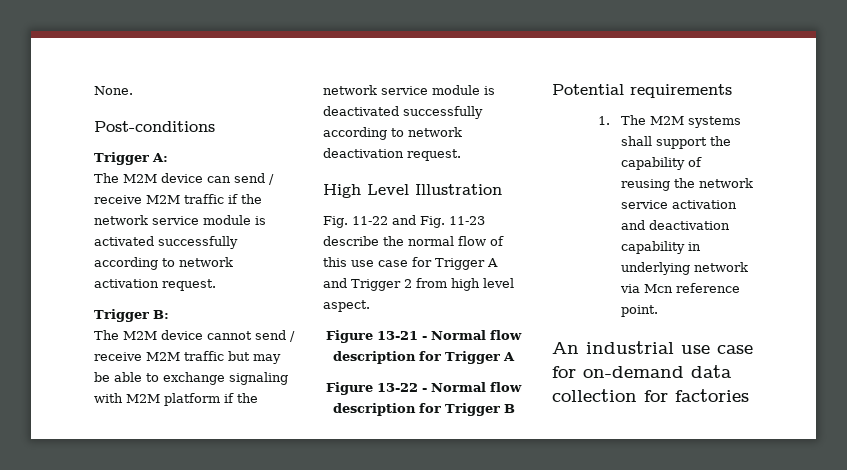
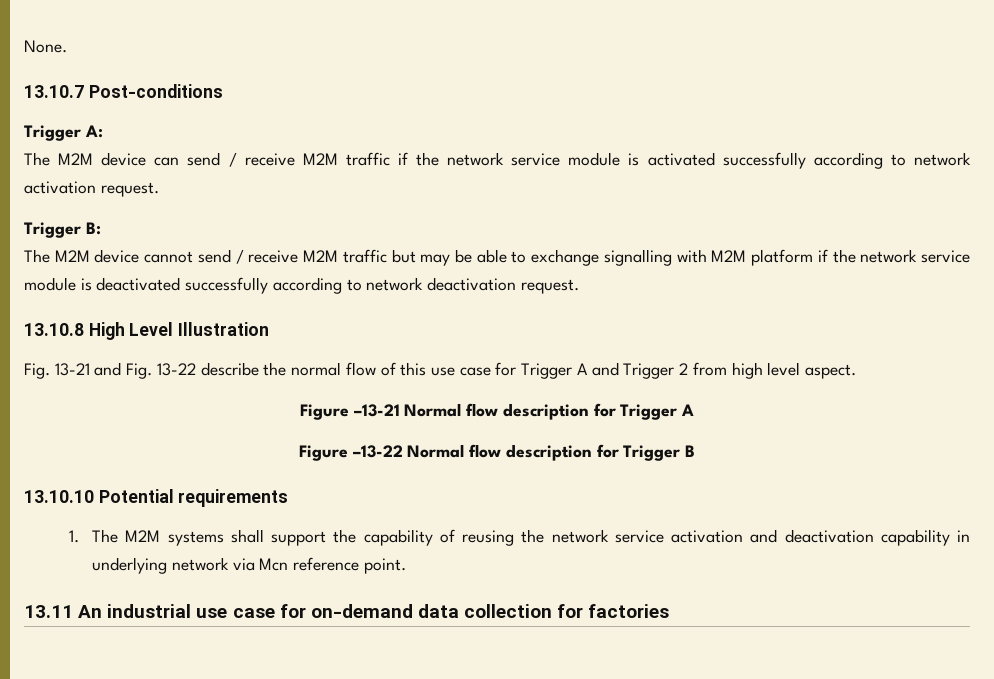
(133, 90) none -> [24,85,84,98] 13.10.7
[229,372,288,385] signaling -> [603,249,672,266] signalling
(461, 155) none -> [24,323,84,336] 13.10.8
[352,216,388,225] 11-22 -> [54,363,90,376] 13-21
[449,216,485,225] 11-23 -> [156,363,196,376] 13-22
[377,331,427,340] 13-21 - -> [353,404,400,417] –13-21
[377,383,427,392] 13-22 - -> [352,445,403,458] –13-22
(515, 408) none -> [24,490,94,503] 13.10.10
(658, 311) none -> [24,605,73,618] 13.11

